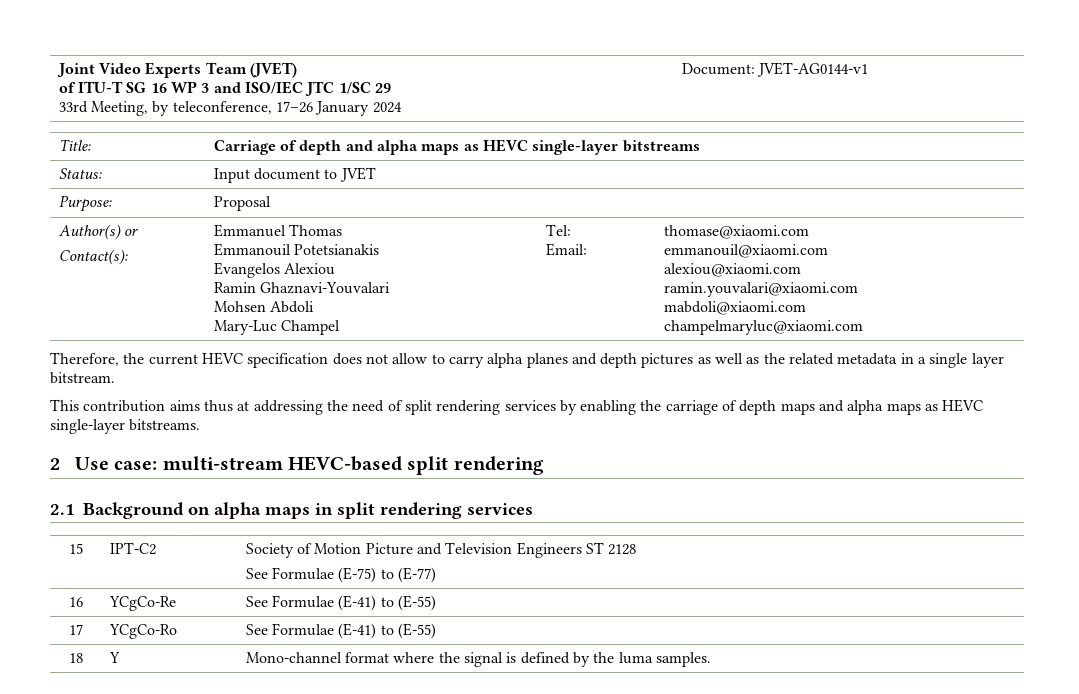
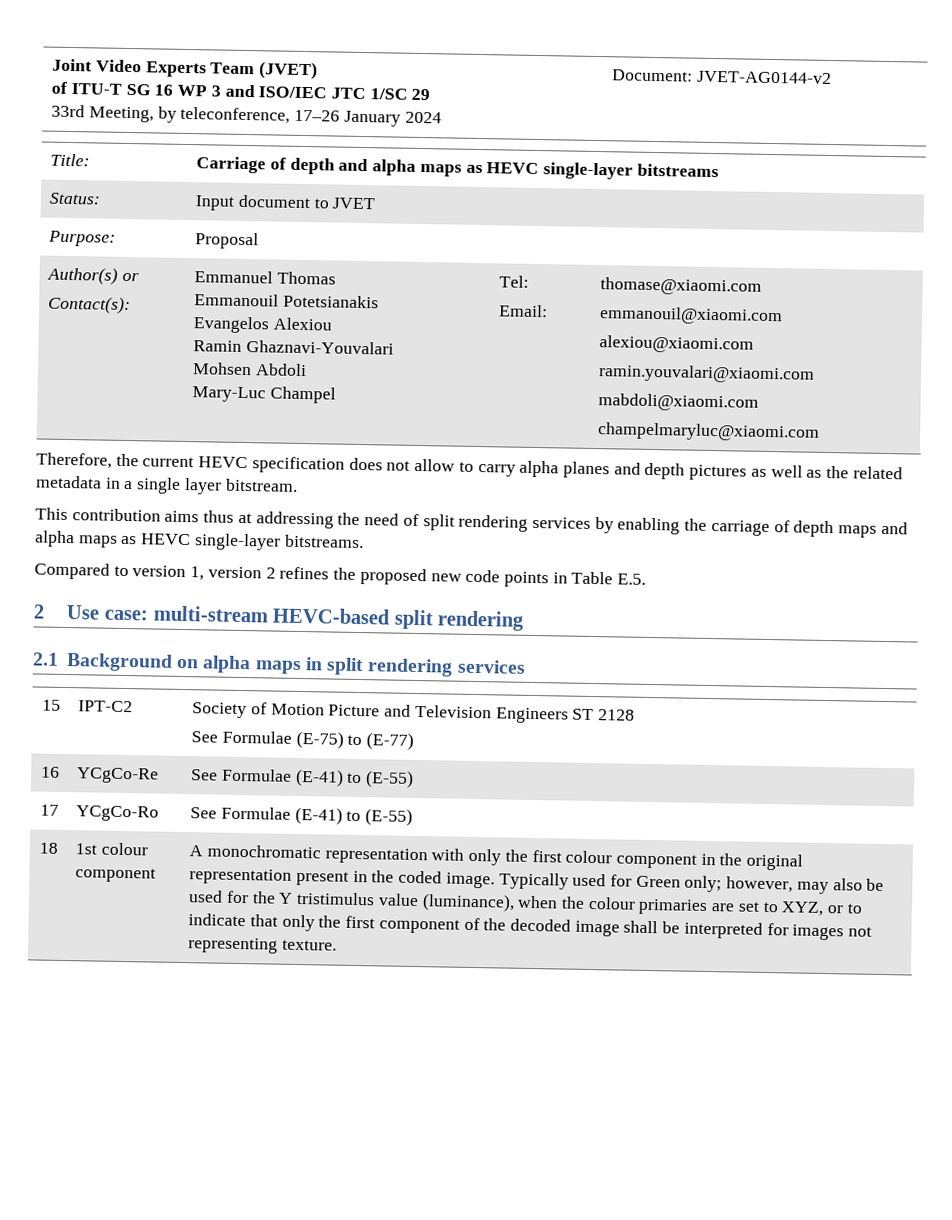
[757,62,869,77] JVET-AG0144-v1 -> [696,70,832,84] JVET-AG0144-v2
(201, 425) none -> [34,562,647,588] // Compared to version 1, version 2 refines the proposed new code points in Table E.5.
[108,652,120,663] [245,652,712,667] Y | Mono-channel format where the signal is defined by the luma samples. -> [75,842,148,856] [75,867,157,883] [189,844,804,871] [189,868,885,895] [188,890,863,916] [188,913,873,941] [188,937,337,954] 1st colour component | A monochromatic representation with only the first colour component in the original representation present in the coded image. Typically used for Green only; however, may also be used for the Y tristimulus value (luminance), when the colour primaries are set to XYΖ, or to indicate that only the first component of the decoded image shall be interpreted for images not representing texture.

